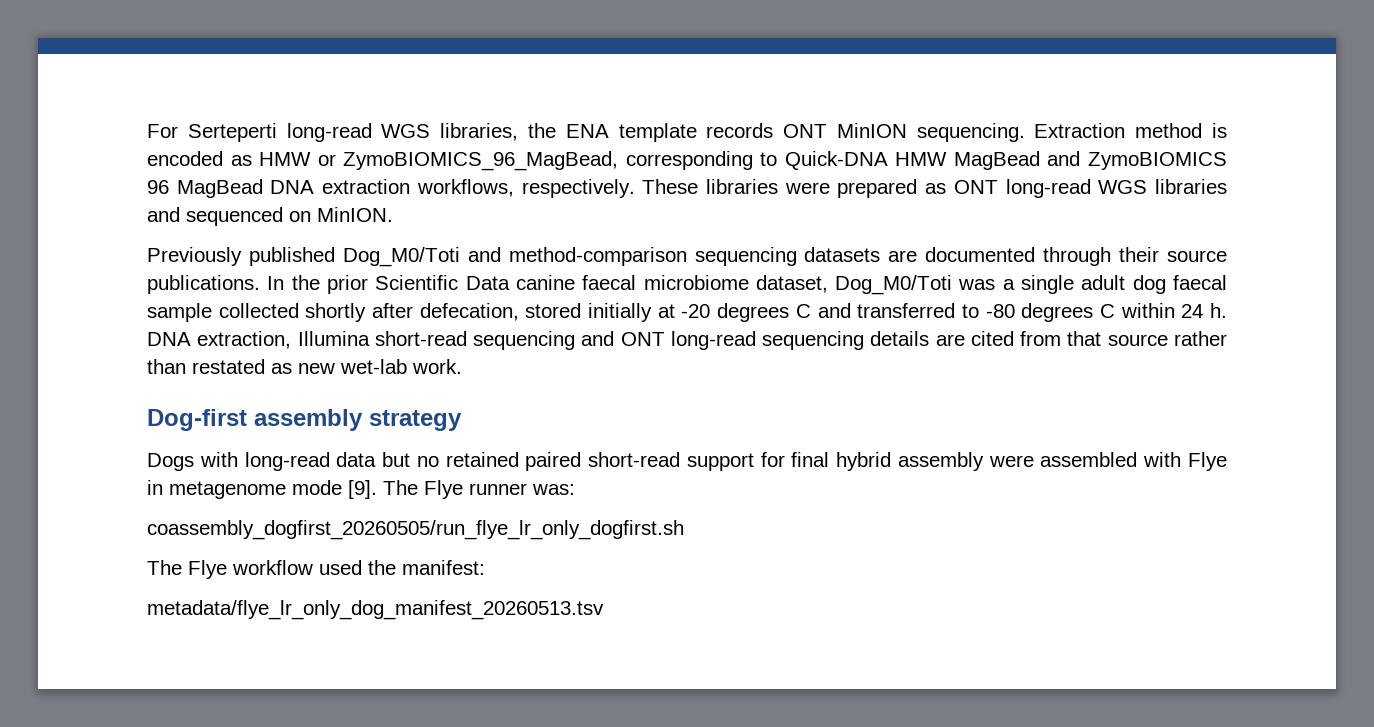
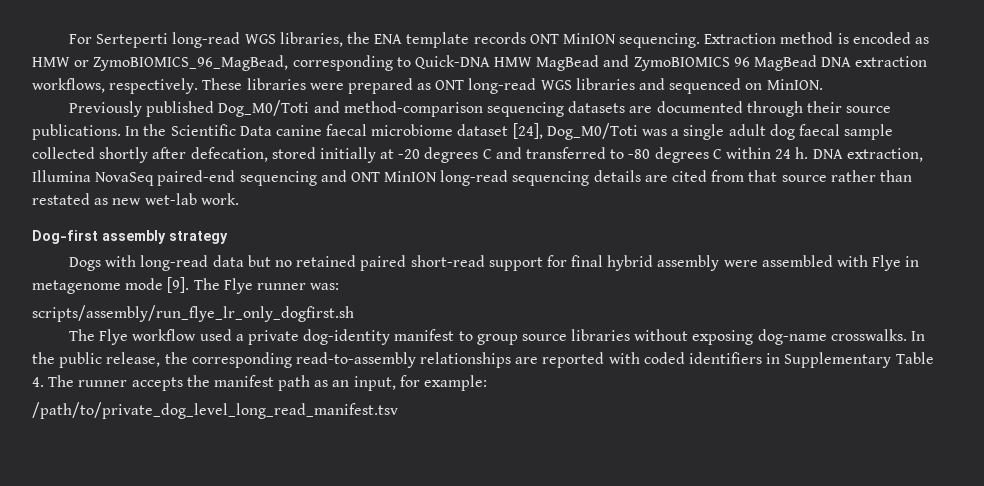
[326,275,368,294] prior -> (167, 130) none
[755,275,828,293] dataset, -> [457,123,543,139] dataset [24],
[374,331,467,346] short-read -> [95,170,236,186] NovaSeq paired-end
(665, 339) none -> [384,171,438,182] MinION
[147,520,684,540] coassembly_dogfirst_20260505/run_flye_lr_only_dogfirst.sh -> [32,305,354,322] scripts/assembly/run_flye_lr_only_dogfirst.sh
[368,560,485,575] [147,600,604,620] the manifest: // metadata/flye_lr_only_dog_manifest_20260513.tsv -> [235,329,925,345] [32,352,934,368] [32,375,488,391] [32,402,398,419] a private dog-identity manifest to group source libraries without exposing dog-name crosswalks. In the public release, the corresponding read-to-assembly relationships are reported with coded identifiers in Supplementary Table 4. The runner accepts the manifest path as an input, for example: // /path/to/private_dog_level_long_read_manifest.tsv

